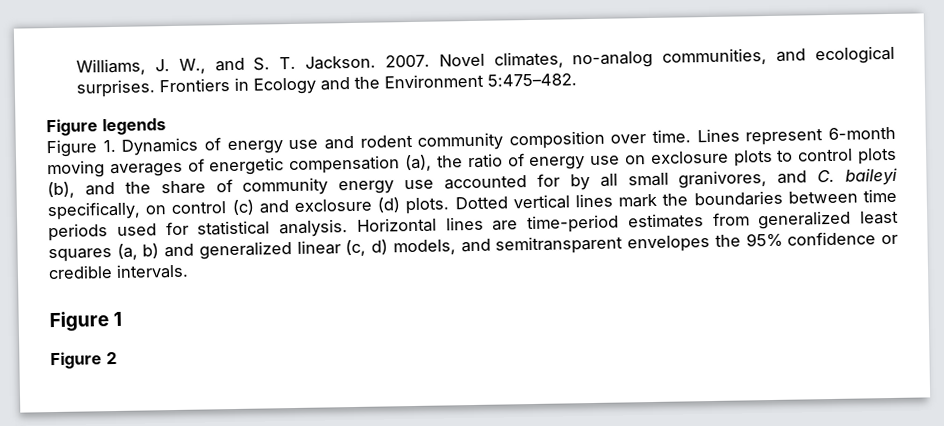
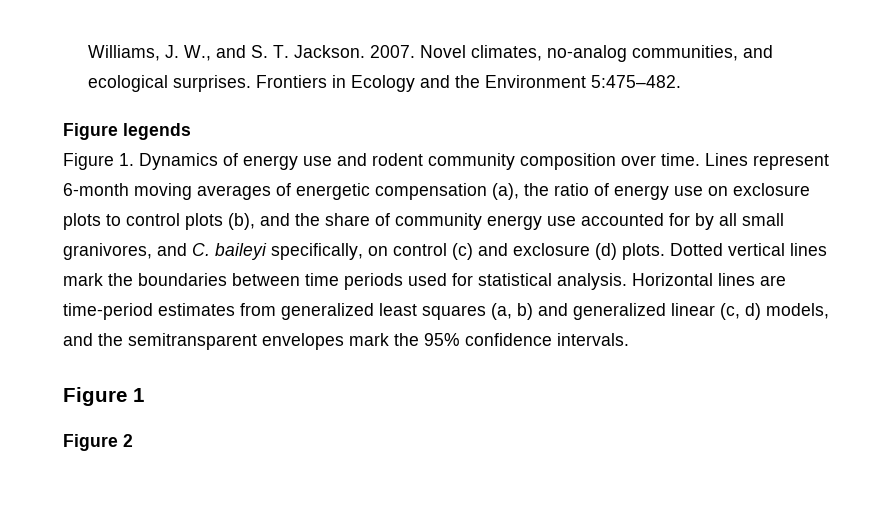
(491, 245) none -> [98,333,123,346] the
(711, 244) none -> [349,333,389,346] mark
[881,234,899,245] [48,265,113,280] or credible -> (552, 339) none

